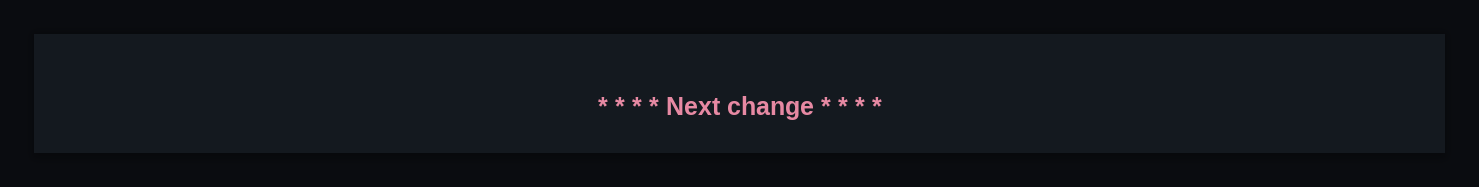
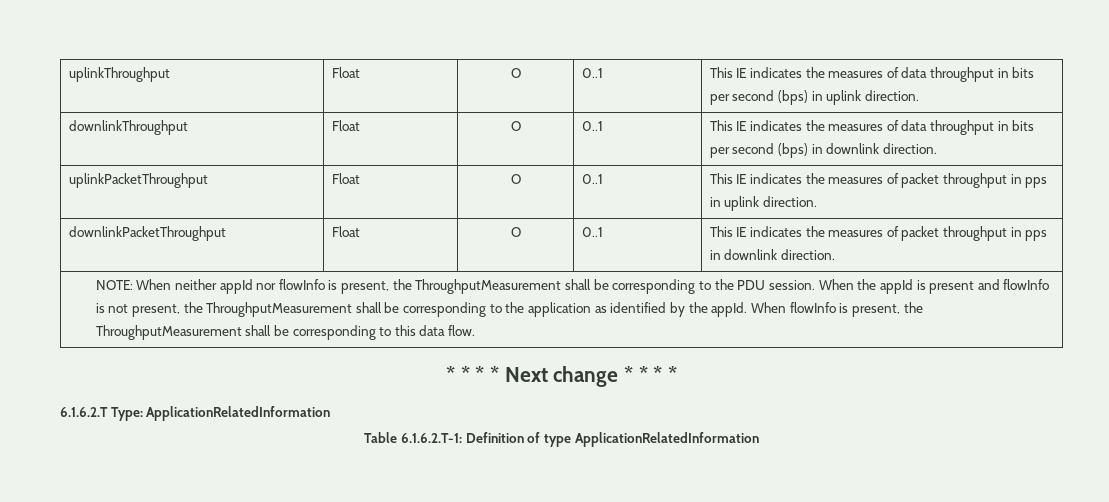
(597, 106) none -> [68,67,170,82] [331,67,360,78] [510,68,521,78] [581,68,603,78] [709,67,1035,82] [709,90,919,105] [68,120,188,135] [331,120,360,131] [510,121,521,131] [581,121,603,131] [709,120,1035,135] [709,143,937,158] [68,173,208,188] [331,173,360,184] [510,174,521,184] [581,174,603,184] [709,173,1048,188] [709,196,817,211] [68,226,226,241] [331,226,360,237] [510,227,521,237] [581,227,603,237] [709,226,1048,241] [709,249,835,260] [95,279,1050,294] [95,302,923,317] [95,325,476,340] uplinkThroughput | Float | O | 0..1 | This IE indicates the measures of data throughput in bits per second (bps) in uplink direction. // downlinkThroughput | Float | O | 0..1 | This IE indicates the measures of data throughput in bits per second (bps) in downlink direction. // uplinkPacketThroughput | Float | O | 0..1 | This IE indicates the measures of packet throughput in pps in uplink direction. // downlinkPacketThroughput | Float | O | 0..1 | This IE indicates the measures of packet throughput in pps in downlink direction. // NOTE: When neither appId nor flowInfo is present, the ThroughputMeasurement shall be corresponding to the PDU session. When the appId is present and flowInfo is not present, the ThroughputMeasurement shall be corresponding to the application as identified by the appId. When flowInfo is present, the ThroughputMeasurement shall be corresponding to this data flow. //
(882, 106) none -> [60,406,331,421] [364,432,759,447] // 6.1.6.2.T Type: ApplicationRelatedInformation // Table 6.1.6.2.T-1: Definition of type ApplicationRelatedInformation

